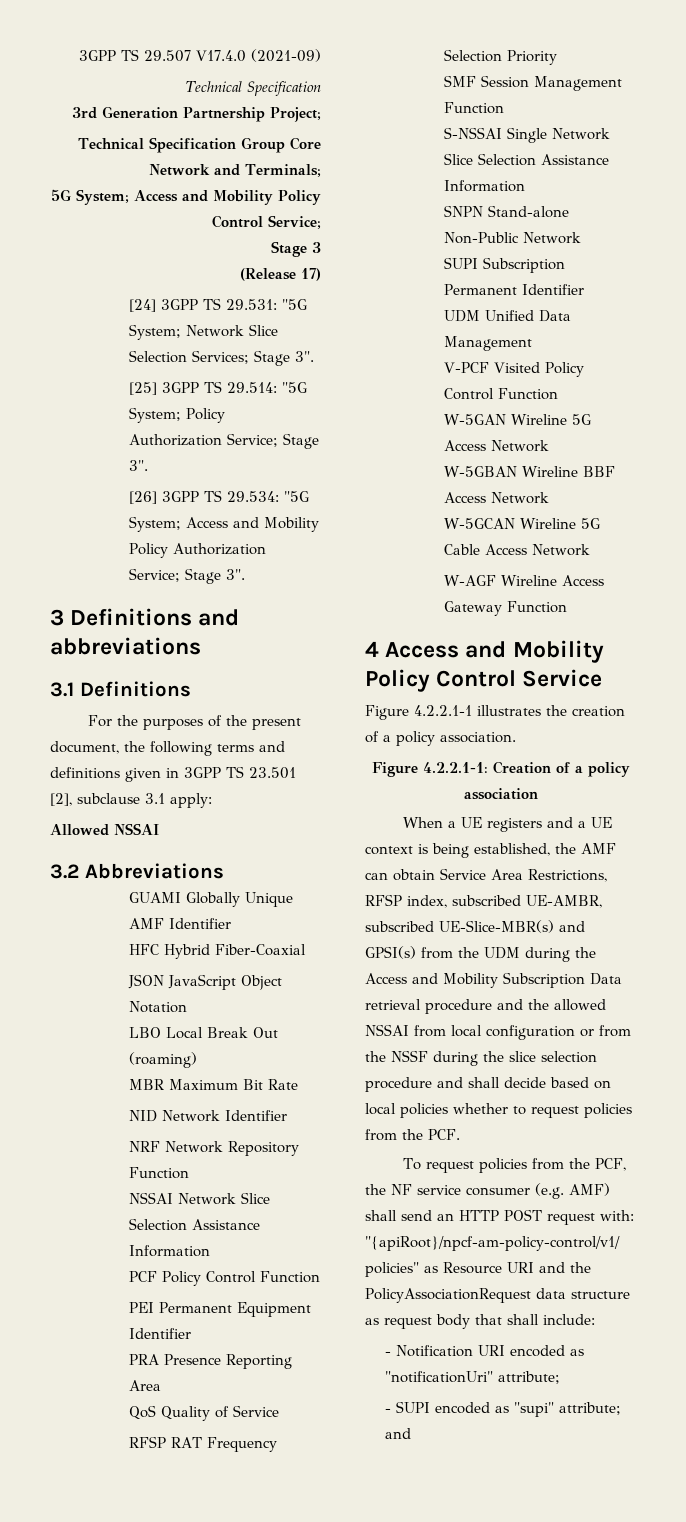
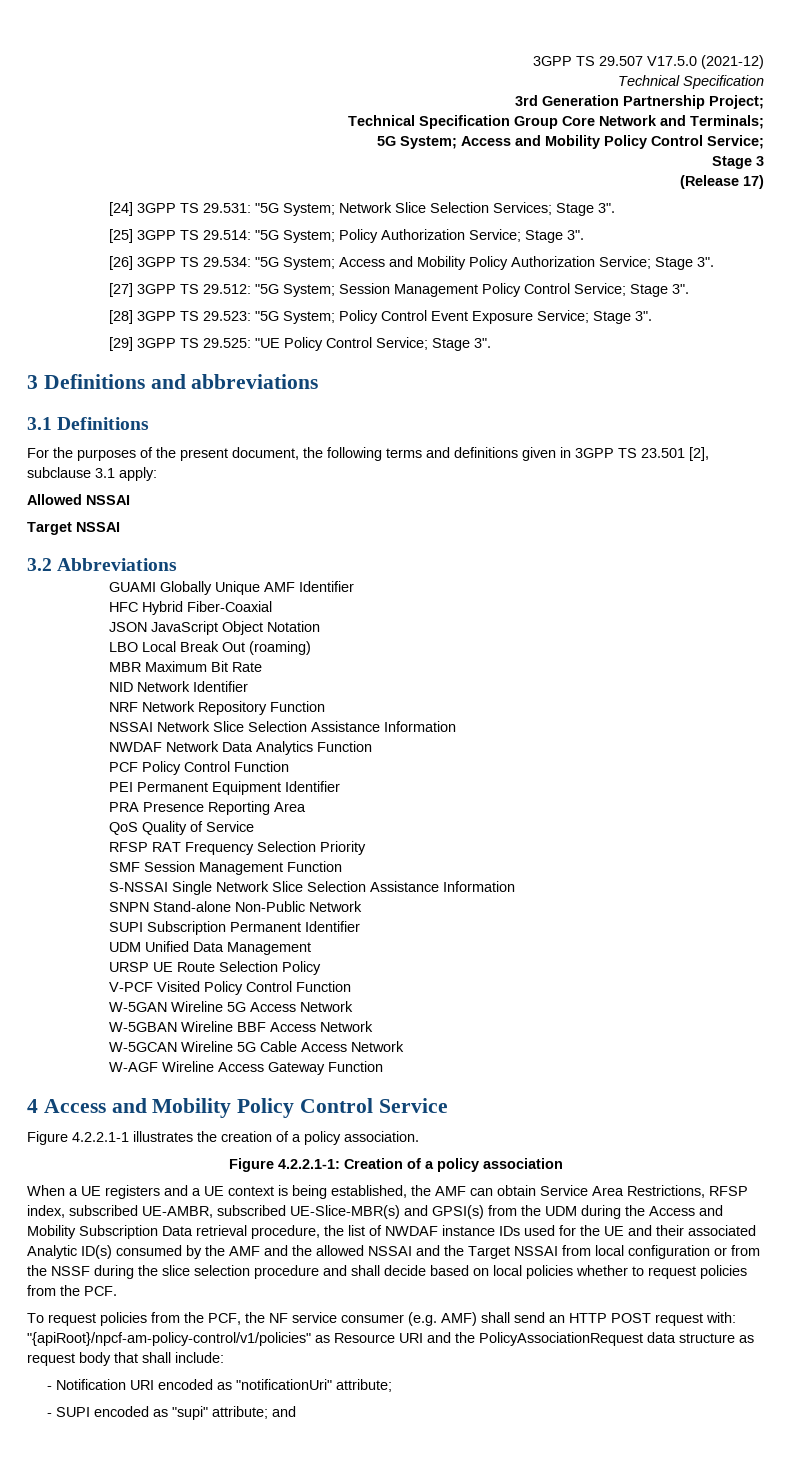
[196,49,321,62] V17.4.0 (2021-09) -> [647,55,764,69] V17.5.0 (2021-12)
(246, 574) none -> [108,283,689,297] [108,310,652,324] [108,337,491,351] // [27] 3GPP TS 29.512: "5G System; Session Management Policy Control Service; Stage 3". // [28] 3GPP TS 29.523: "5G System; Policy Control Event Exposure Service; Stage 3". // [29] 3GPP TS 29.525: "UE Policy Control Service; Stage 3".
(159, 829) none -> [27,522,120,535] // Target NSSAI
(211, 1251) none -> [108,741,372,755] // NWDAF Network Data Analytics Function
(533, 343) none -> [108,961,321,975] // URSP UE Route Selection Policy
[425,999,606,1014] procedure and the allowed -> [251,1225,756,1239] [27,1245,510,1259] procedure, the list of NWDAF instance IDs used for the UE and their associated Analytic ID(s) consumed by the AMF and the allowed NSSAI and the Target

